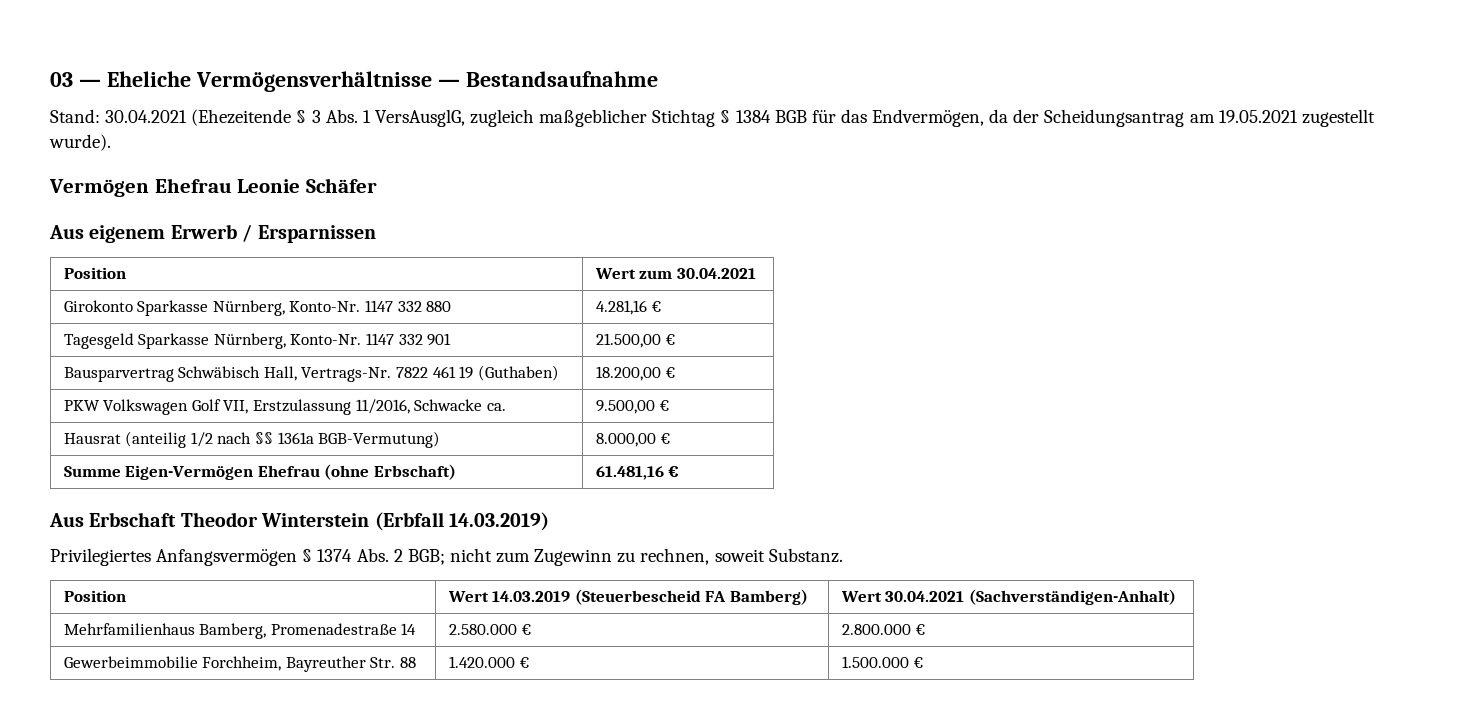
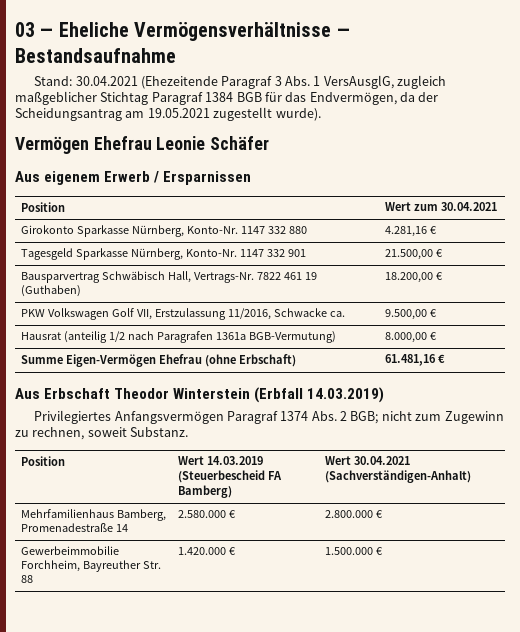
[296,110,307,123] § -> [221,76,273,89] Paragraf
[720,110,731,123] § -> [151,92,203,105] Paragraf
[254,432,273,444] §§ -> [156,331,213,343] Paragrafen
[302,549,313,562] § -> [226,411,278,424] Paragraf

